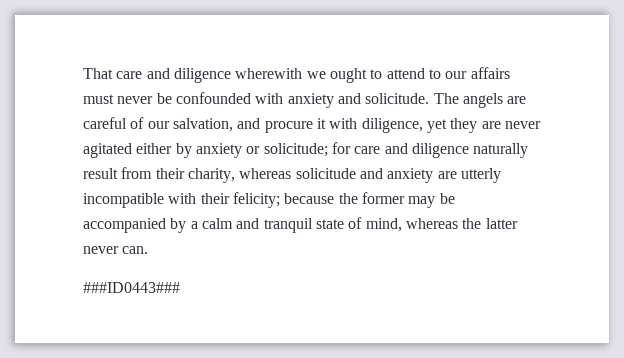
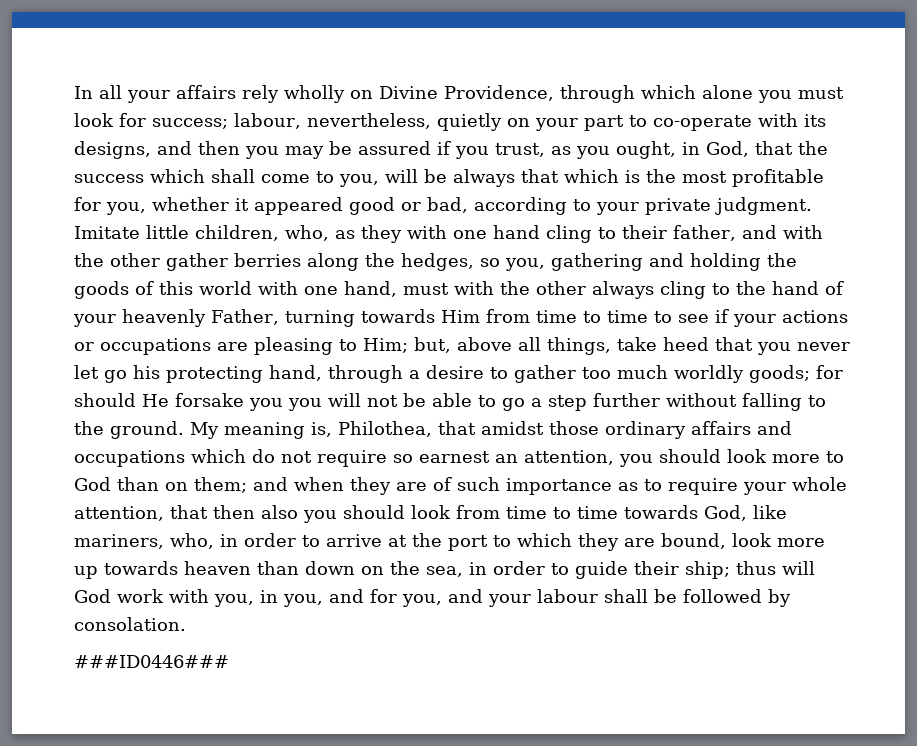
[83,67,510,83] [83,92,527,108] [83,117,541,133] [83,142,529,158] [83,167,501,183] [83,192,455,208] [83,217,518,233] [83,246,149,254] [83,282,180,293] That care and diligence wherewith we ought to attend to our affairs must never be confounded with anxiety and solicitude. The angels are careful of our salvation, and procure it with diligence, yet they are never agitated either by anxiety or solicitude; for care and diligence naturally result from their charity, whereas solicitude and anxiety are utterly incompatible with their felicity; because the former may be accompanied by a calm and tranquil state of mind, whereas the latter never can. // ###ID0443### -> [74,85,844,103] [74,113,826,131] [74,141,828,159] [74,169,824,187] [74,197,812,215] [74,225,823,243] [74,253,797,271] [74,281,844,299] [73,309,848,327] [74,337,850,355] [74,365,843,383] [74,393,826,411] [74,421,792,439] [74,449,844,467] [74,477,847,495] [74,505,787,523] [74,533,825,551] [74,561,815,579] [74,589,791,607] [74,617,186,631] [74,655,229,668] In all your affairs rely wholly on Divine Providence, through which alone you must look for success; labour, nevertheless, quietly on your part to co-operate with its designs, and then you may be assured if you trust, as you ought, in God, that the success which shall come to you, will be always that which is the most profitable for you, whether it appeared good or bad, according to your private judgment. Imitate little children, who, as they with one hand cling to their father, and with the other gather berries along the hedges, so you, gathering and holding the goods of this world with one hand, must with the other always cling to the hand of your heavenly Father, turning towards Him from time to time to see if your actions or occupations are pleasing to Him; but, above all things, take heed that you never let go his protecting hand, through a desire to gather too much worldly goods; for should He forsake you you will not be able to go a step further without falling to the ground. My meaning is, Philothea, that amidst those ordinary affairs and occupations which do not require so earnest an attention, you should look more to God than on them; and when they are of such importance as to require your whole attention, that then also you should look from time to time towards God, like mariners, who, in order to arrive at the port to which they are bound, look more up towards heaven than down on the sea, in order to guide their ship; thus will God work with you, in you, and for you, and your labour shall be followed by consolation. // ###ID0446###

